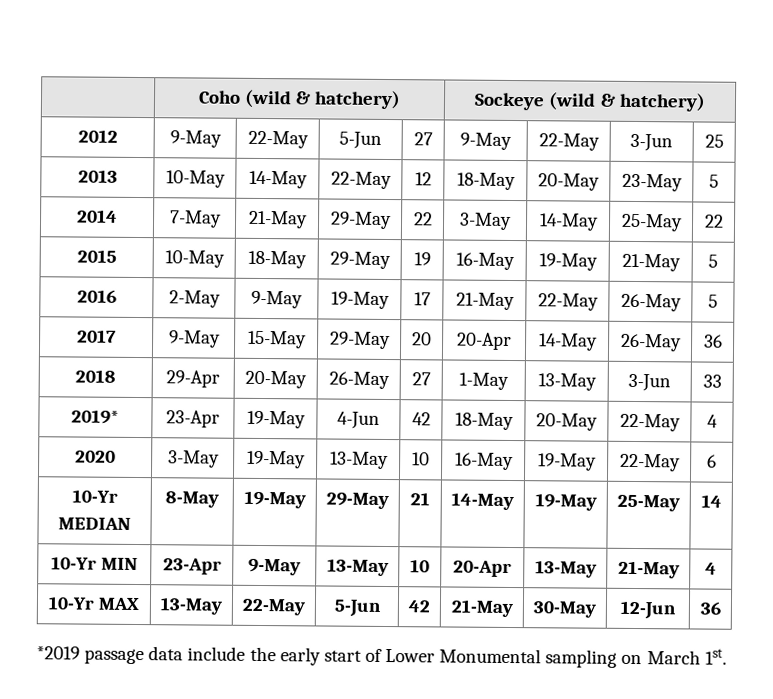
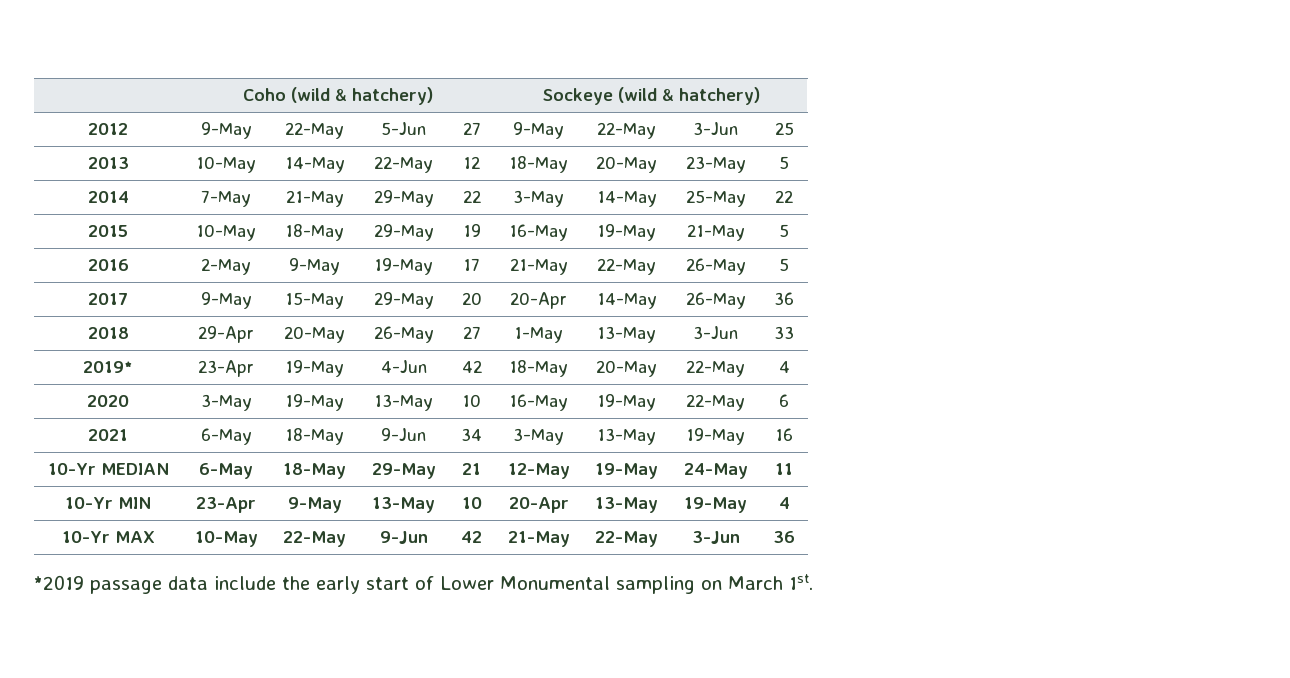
(717, 461) none -> [88,429,128,441] [200,428,252,445] [285,428,344,445] [381,428,426,441] [461,428,482,441] [513,428,564,445] [597,428,656,445] [686,428,745,445] [775,428,793,441] // 2021 | 6-May | 18-May | 9-Jun | 34 | 3-May | 13-May | 19-May | 16
[165,491,219,508] [243,490,306,509] 8-May | 19-May -> [199,463,253,479] [283,463,346,479] 6-May | 18-May
[451,492,514,511] [534,493,597,511] [617,494,680,512] [700,494,722,508] 14-May | 19-May | 25-May | 14 -> [507,463,570,479] [595,463,658,479] [683,463,748,479] [775,463,793,475] 12-May | 19-May | 24-May | 11
[617,560,680,579] 21-May -> [684,497,747,513] 19-May
[160,597,223,615] [242,598,305,616] [333,599,381,617] 13-May | 22-May | 5-Jun -> [194,531,258,547] [283,531,346,547] [379,531,428,544] 10-May | 22-May | 9-Jun
[533,601,596,618] [620,600,676,620] 30-May | 12-Jun -> [595,531,658,547] [691,531,740,544] 22-May | 3-Jun

